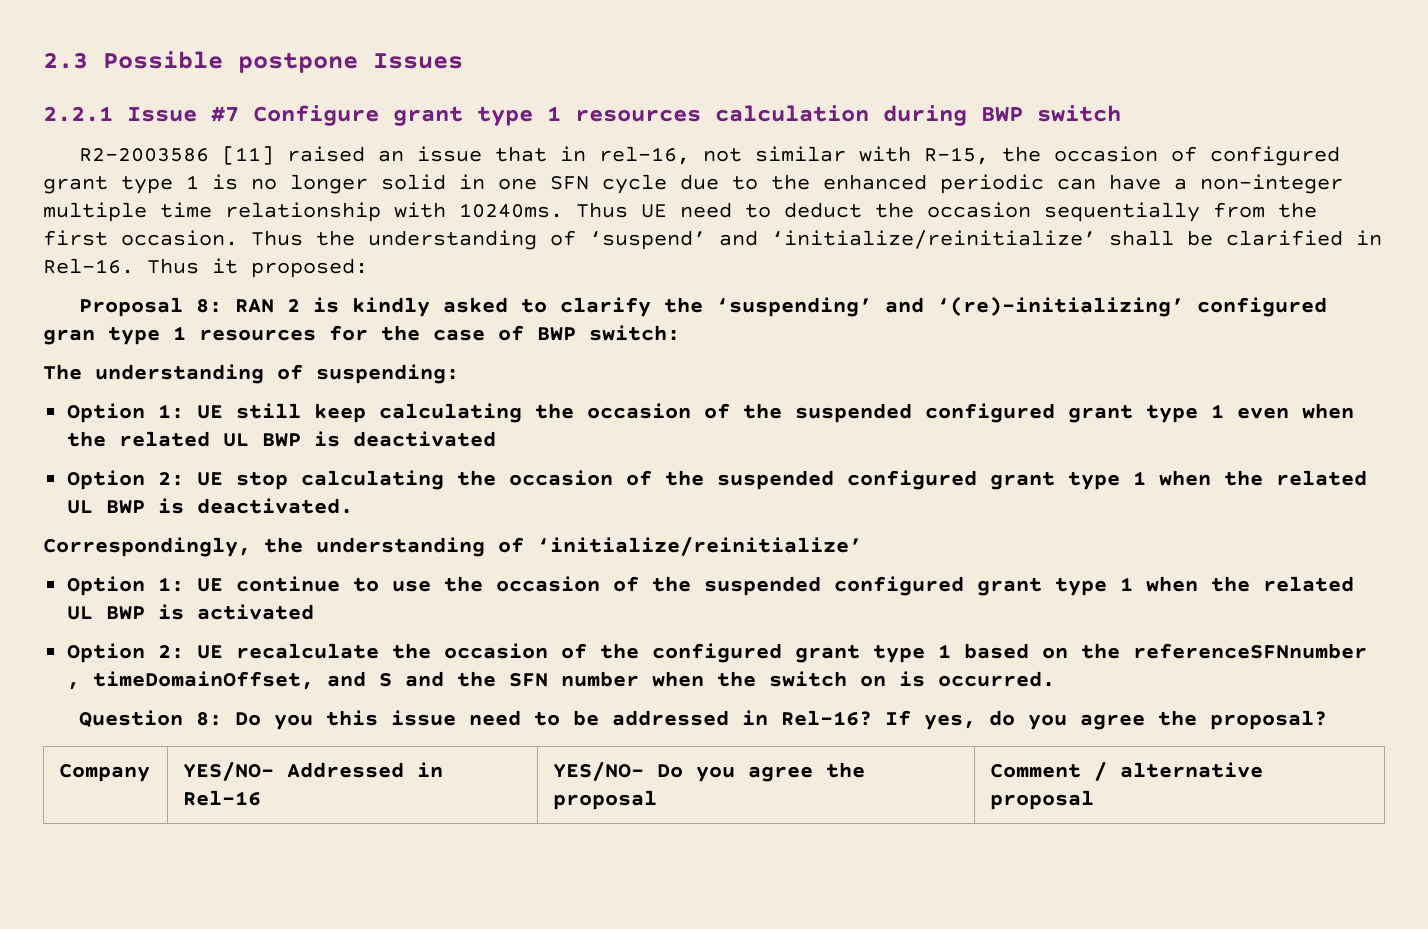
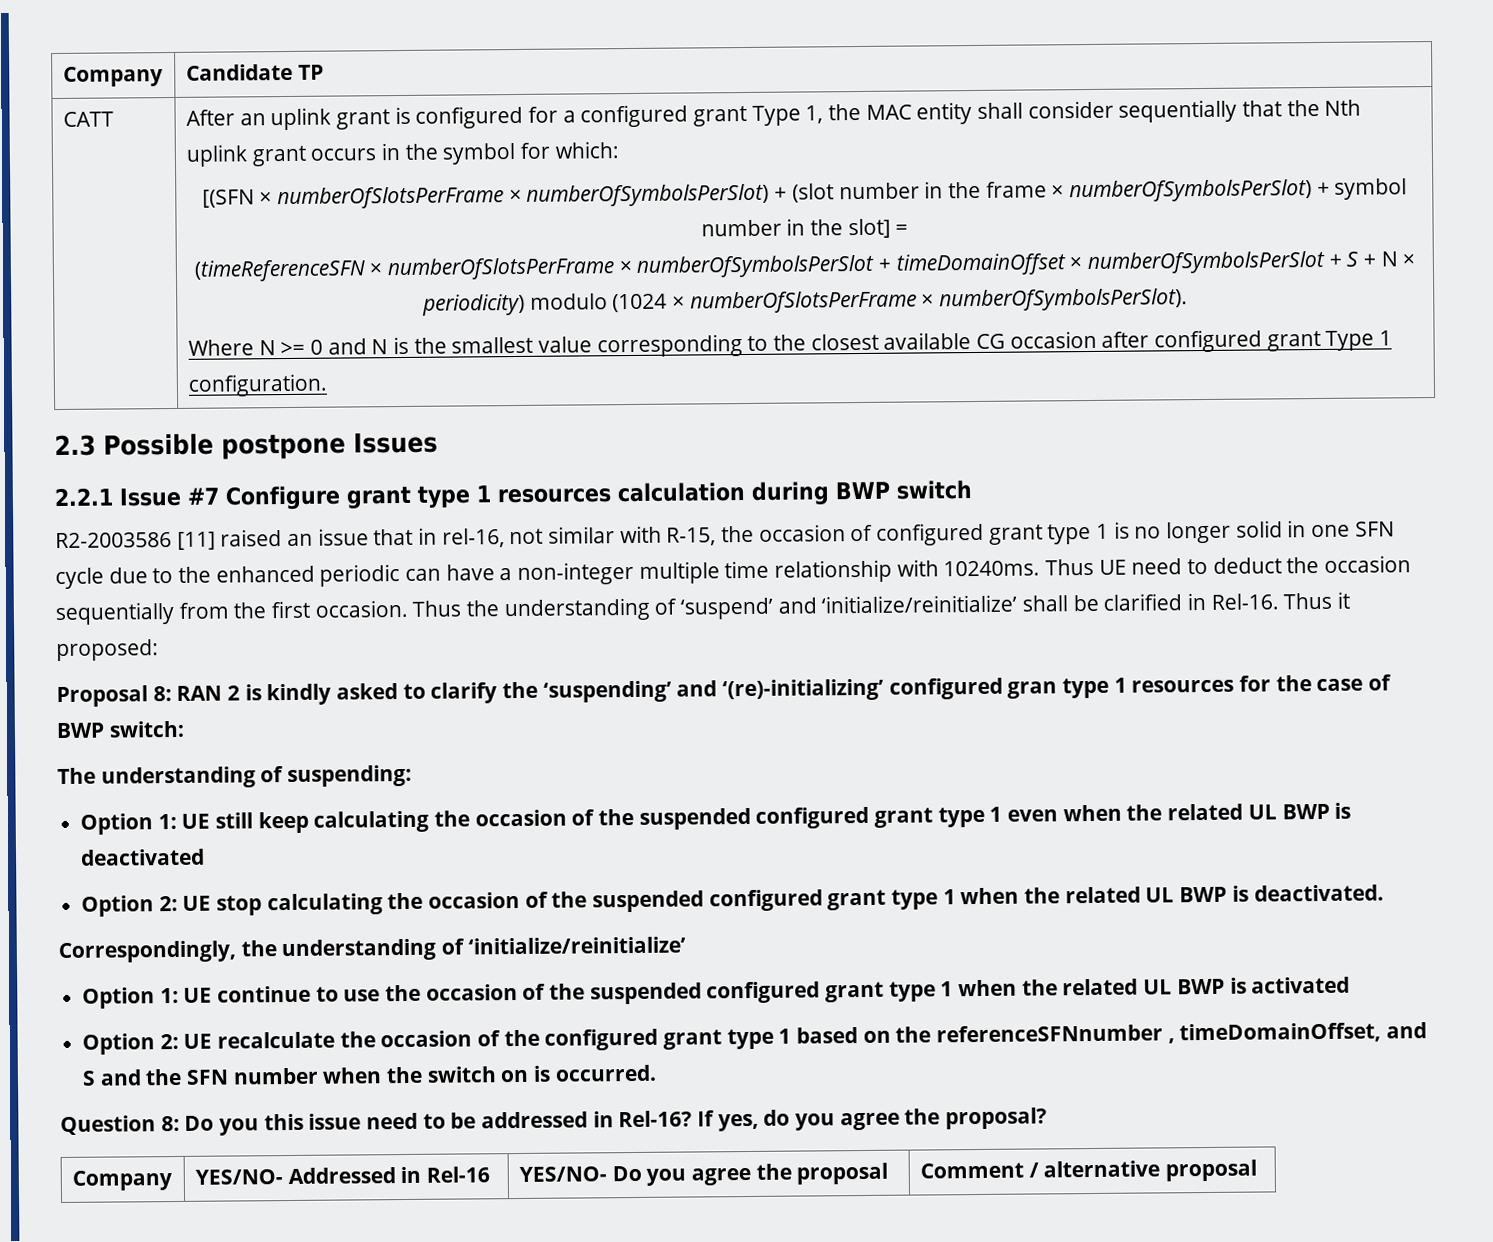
(43, 60) none -> [62,66,163,87] [185,63,324,81] [62,111,114,127] [185,99,1362,131] [185,141,619,167] [201,178,1408,210] [700,218,909,239] [193,250,1416,282] [421,288,1189,316] [187,329,1392,358] [187,373,328,397] Company | Candidate TP // CATT | After an uplink grant is configured for a configured grant Type 1, the MAC entity shall consider sequentially that the Nth uplink grant occurs in the symbol for which: // [(SFN × numberOfSlotsPerFrame × numberOfSymbolsPerSlot) + (slot number in the frame × numberOfSymbolsPerSlot) + symbol number in the slot] = // (timeReferenceSFN × numberOfSlotsPerFrame × numberOfSymbolsPerSlot + timeDomainOffset × numberOfSymbolsPerSlot + S + N × periodicity) modulo (1024 × numberOfSlotsPerFrame × numberOfSymbolsPerSlot). // Where N >= 0 and N is the smallest value corresponding to the closest available CG occasion after configured grant Type 1 configuration. //

